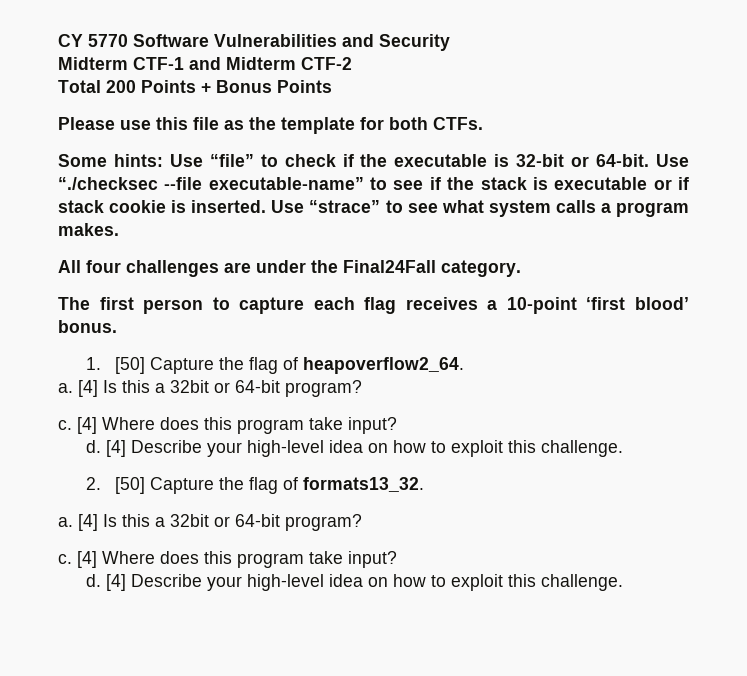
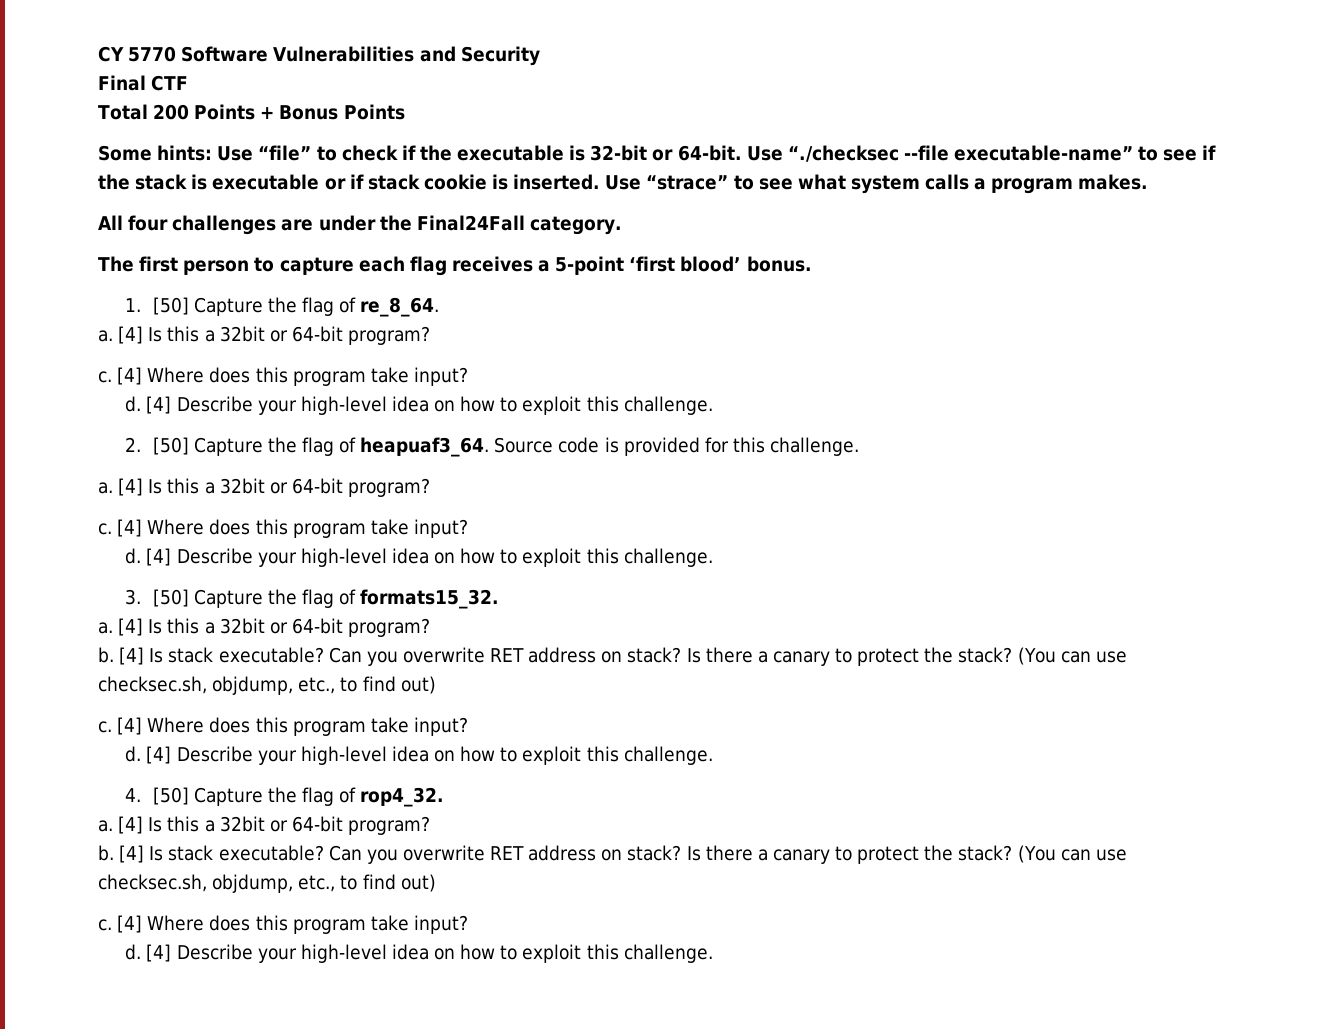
[58,57,352,70] Midterm CTF-1 and Midterm CTF-2 -> [98,75,189,91] Final CTF
[58,117,483,134] // Please use this file as the template for both CTFs. -> (405, 112) none
[506,297,577,314] 10-point -> [555,256,625,275] 5-point
[302,357,464,374] heapoverflow2_64. -> [360,297,440,317] re_8_64.
[302,477,424,492] formats13_32. -> [360,437,860,457] heapuaf3_64. Source code is provided for this challenge.
(624, 582) none -> [125,589,500,609] [98,618,431,637] [98,647,1127,666] [98,676,436,695] [98,717,468,736] [125,746,713,765] [125,787,445,807] [98,816,431,835] [98,845,1127,864] [98,874,436,893] [98,915,468,934] [125,944,713,963] // 3. [50] Capture the flag of formats15_32. // a. [4] Is this a 32bit or 64-bit program? // b. [4] Is stack executable? Can you overwrite RET address on stack? Is there a canary to protect the stack? (You can use checksec.sh, objdump, etc., to find out) // c. [4] Where does this program take input? // d. [4] Describe your high-level idea on how to exploit this challenge. // 4. [50] Capture the flag of rop4_32. // a. [4] Is this a 32bit or 64-bit program? // b. [4] Is stack executable? Can you overwrite RET address on stack? Is there a canary to protect the stack? (You can use checksec.sh, objdump, etc., to find out) // c. [4] Where does this program take input? // d. [4] Describe your high-level idea on how to exploit this challenge.

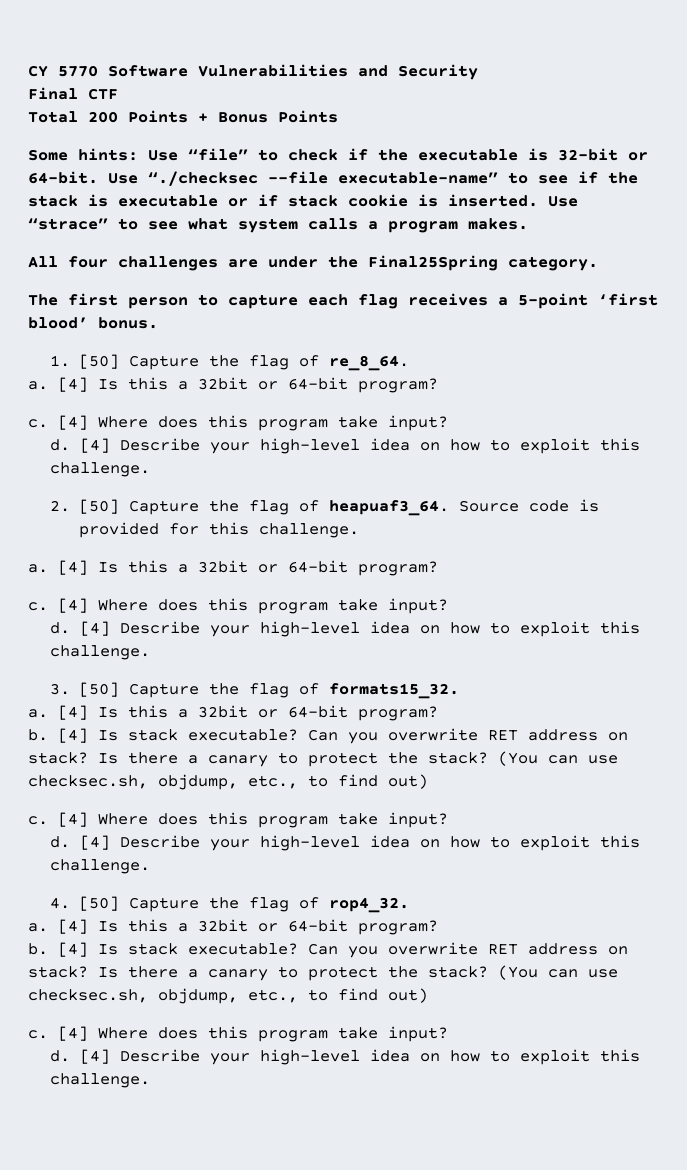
[416,215,525,231] Final24Fall -> [368,255,498,271] Final25Spring

